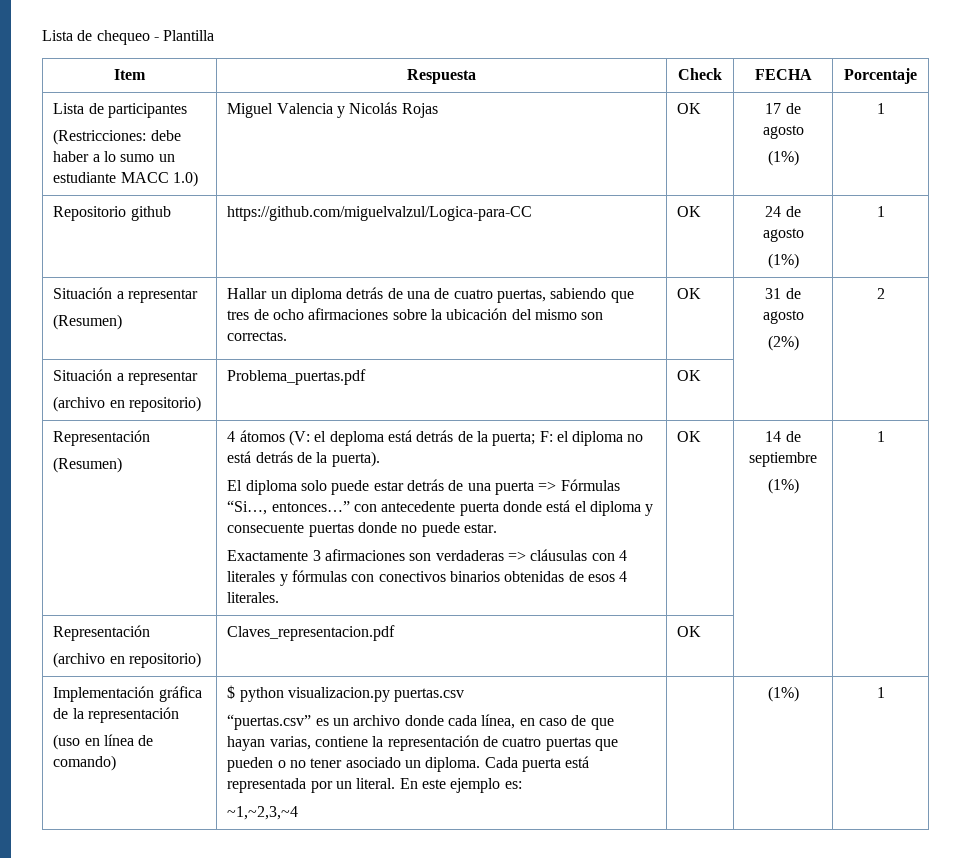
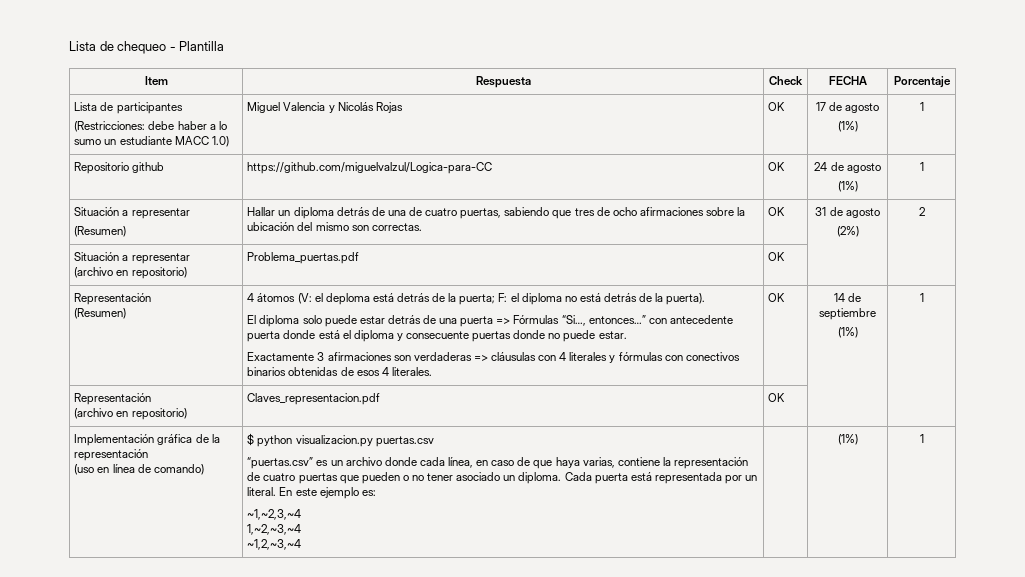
[227,736,266,751] hayan -> [555,457,580,468] haya
(299, 813) none -> [247,524,302,535] [247,539,302,550] // 1,~2,~3,~4 // ~1,2,~3,~4

